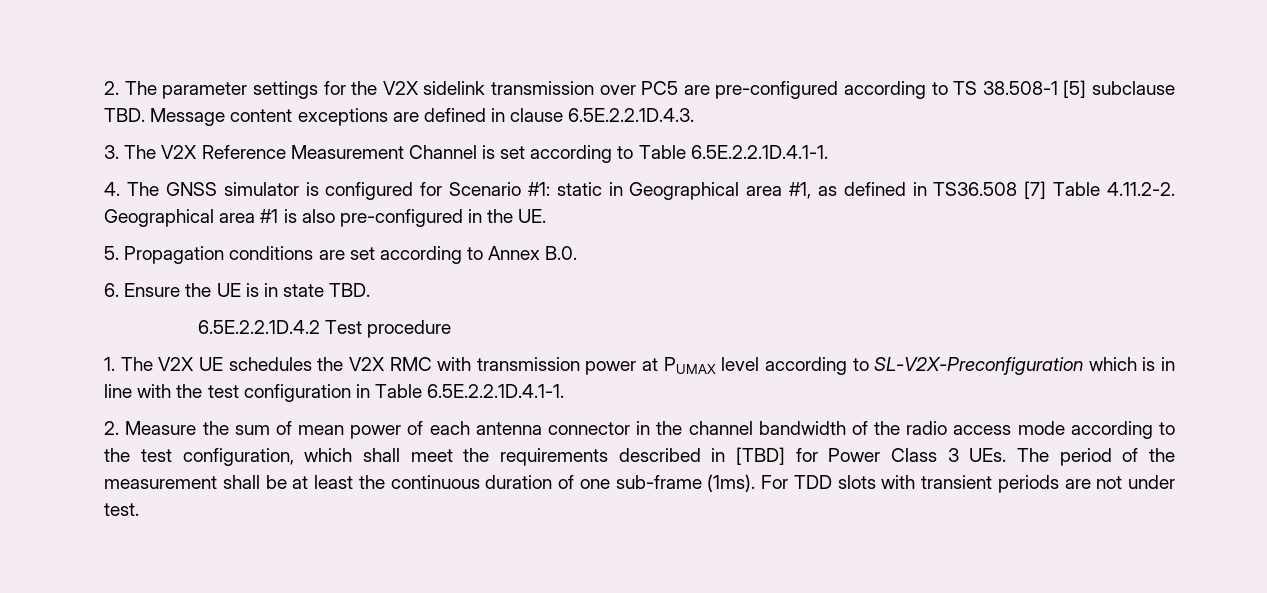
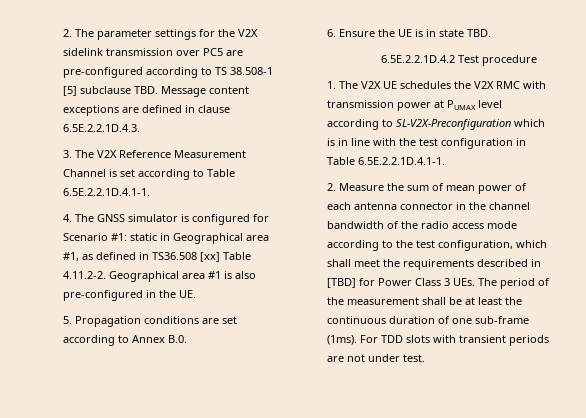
[1024,181,1047,199] [7] -> [199,252,220,262] [xx]

